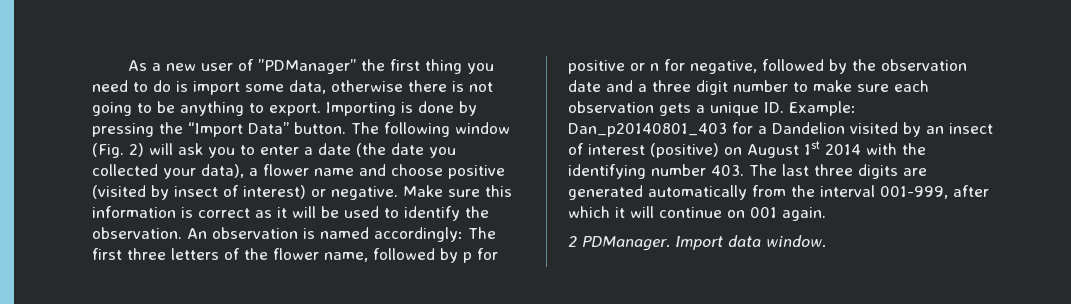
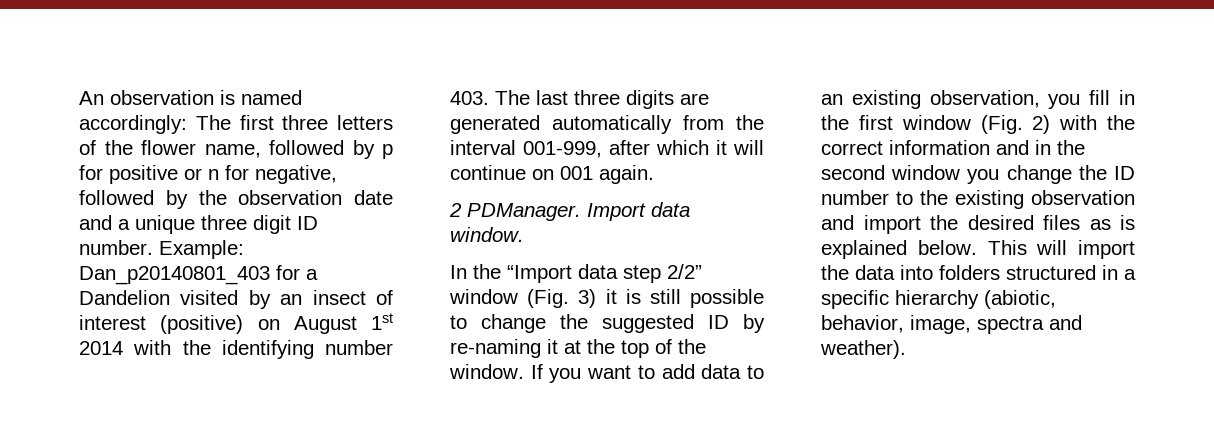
[128,59,495,74] [92,80,493,95] [92,101,477,116] [92,122,510,137] [92,143,456,158] [92,164,505,179] [92,185,512,200] [92,206,489,221] [92,227,182,239] As a new user of ”PDManager” the first thing you need to do is import some data, otherwise there is not going to be anything to export. Importing is done by pressing the “Import Data” button. The following window (Fig. 2) will ask you to enter a date (the date you collected your data), a flower name and choose positive (visited by insect of interest) or negative. Make sure this information is correct as it will be used to identify the observation. -> (79, 98) none
(647, 88) none -> [135,215,195,234] unique
[733,80,929,92] [568,101,784,116] number to make sure each observation gets a unique ID. -> [297,216,318,230] [79,240,153,255] ID number.
(826, 241) none -> [450,264,702,283] [449,289,764,308] [450,314,765,333] [450,339,706,358] [449,364,764,383] [821,90,1135,109] [821,115,1135,134] [821,140,1085,155] [821,165,1135,184] [821,190,1135,209] [821,215,1135,234] [821,240,1135,259] [821,265,1136,280] [821,290,1056,309] [821,315,1082,334] [820,340,906,359] // In the “Import data step 2/2” window (Fig. 3) it is still possible to change the suggested ID by re-naming it at the top of the window. If you want to add data to an existing observation, you fill in the first window (Fig. 2) with the correct information and in the second window you change the ID number to the existing observation and import the desired files as is explained below. This will import the data into folders structured in a specific hierarchy (abiotic, behavior, image, spectra and weather).

